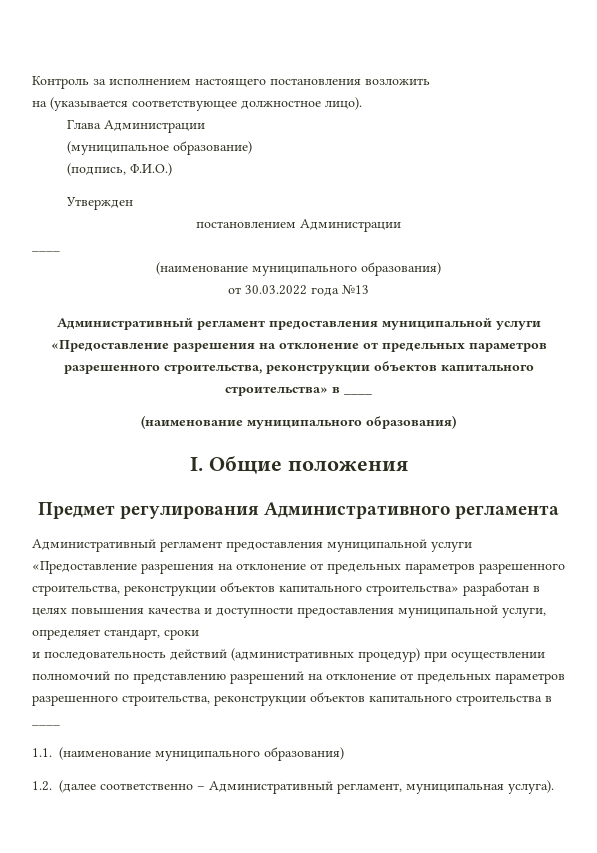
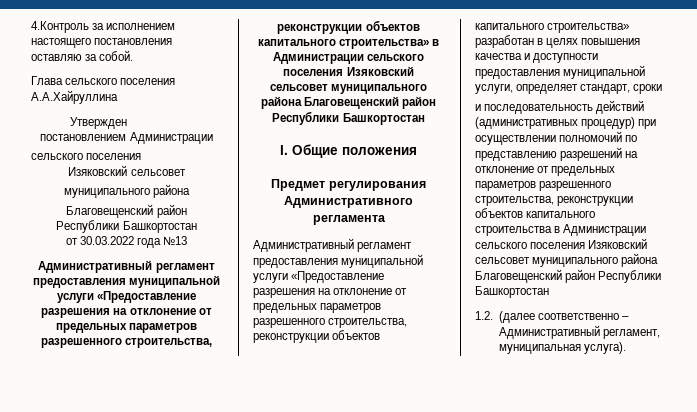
[32,76,89,89] Контроль -> [31,21,89,33] 4.Контроль
[365,78,430,85] [32,97,362,111] [66,120,205,133] [66,141,252,155] [66,163,172,176] [65,197,133,210] [196,219,401,232] [32,250,60,252] [156,262,441,276] возложить // на (указывается соответствующее должностное лицо). // Глава Администрации // (муниципальное образование) // (подпись, Ф.И.О.) // Утвержден // постановлением Администрации // ____ // (наименование муниципального образования) -> [31,50,134,61] [31,76,176,85] [31,90,118,104] [69,117,127,129] [40,132,213,144] [31,153,142,160] [68,165,186,176] [63,184,191,198] [66,204,187,218] [56,220,197,233] оставляю за собой. // Глава сельского поселения А.А.Хайруллина // Утвержден // постановлением Администрации // сельского поселения // Изяковский сельсовет // муниципального района // Благовещенский район // Республики Башкортостан
[344,393,372,395] [141,415,456,429] ____ // (наименование муниципального образования) -> [272,52,425,64] [283,66,414,76] [269,84,428,94] [260,96,437,109] [272,111,425,125] Администрации сельского поселения Изяковский сельсовет муниципального района Благовещенский район Республики Башкортостан
[32,724,60,726] [32,747,344,761] ____ // 1.1. (наименование муниципального образования) -> [563,224,647,236] [475,238,648,249] [475,253,659,267] [475,269,662,283] [475,286,549,298] Администрации сельского поселения Изяковский сельсовет муниципального района Благовещенский район Республики Башкортостан

